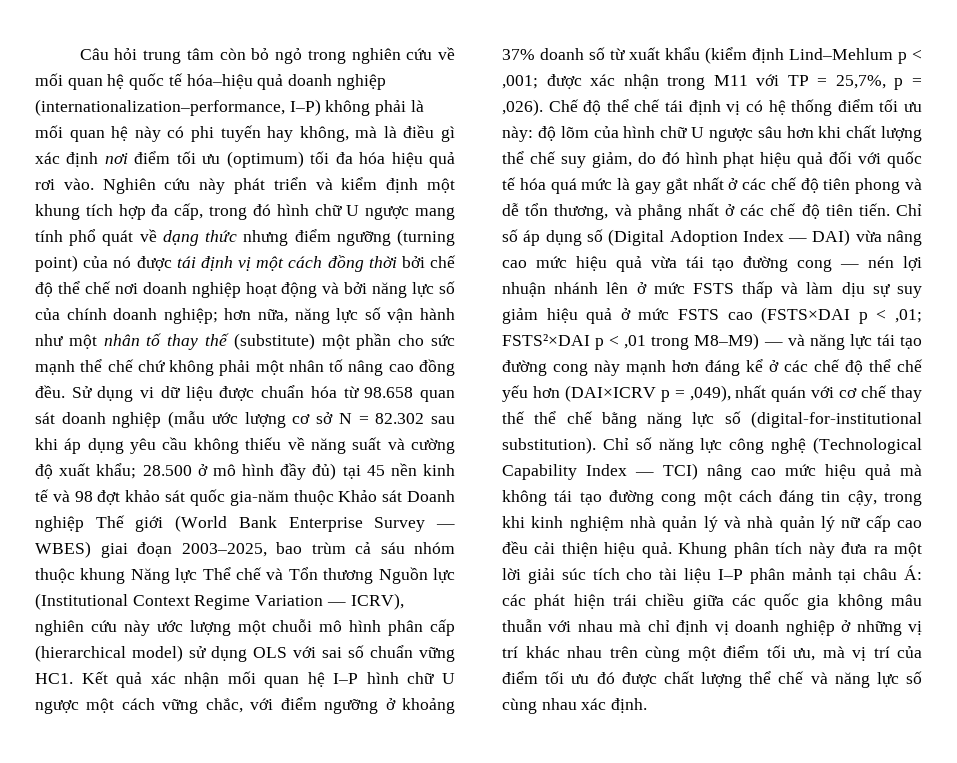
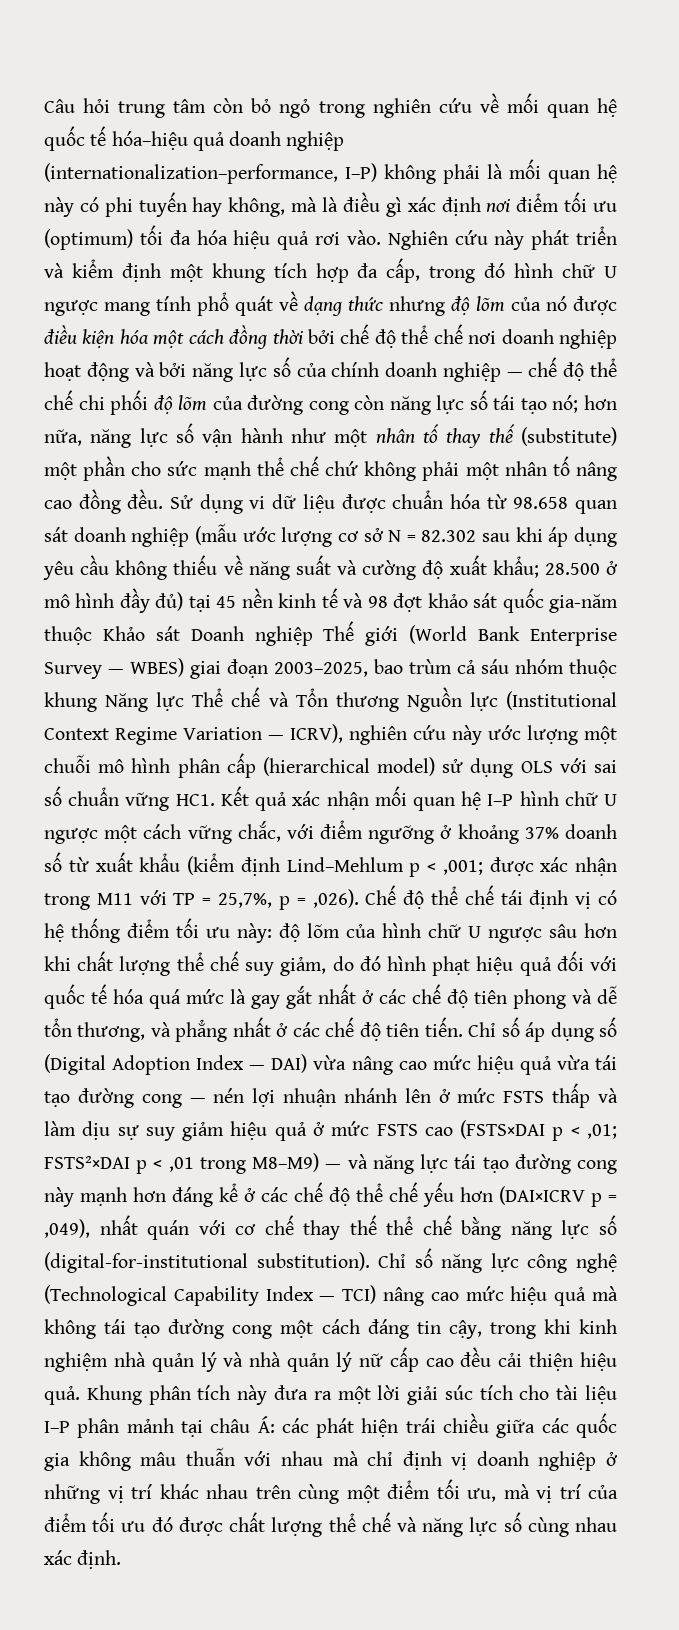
[294,229,455,246] [35,255,251,272] điểm ngưỡng (turning point) của nó được tái định vị -> [451,296,617,315] [44,325,149,348] độ lõm của nó được điều kiện hóa
[163,308,218,324] nghiệp; -> [442,357,617,382] [44,390,579,415] nghiệp — chế độ thể chế chi phối độ lõm của đường cong còn năng lực số tái tạo nó;

